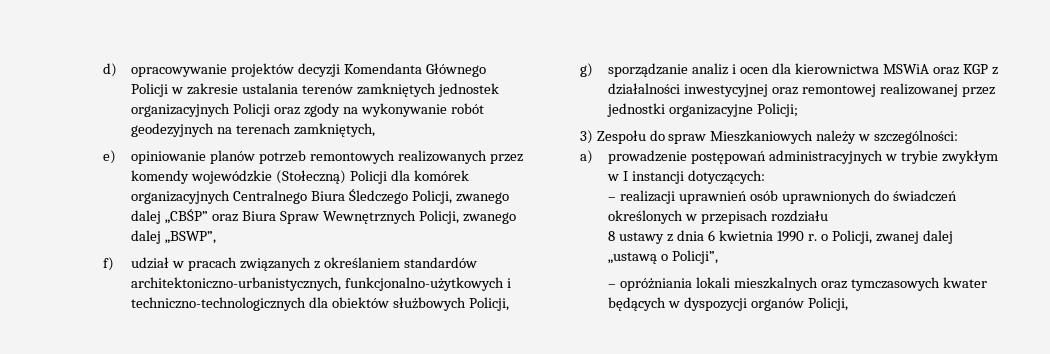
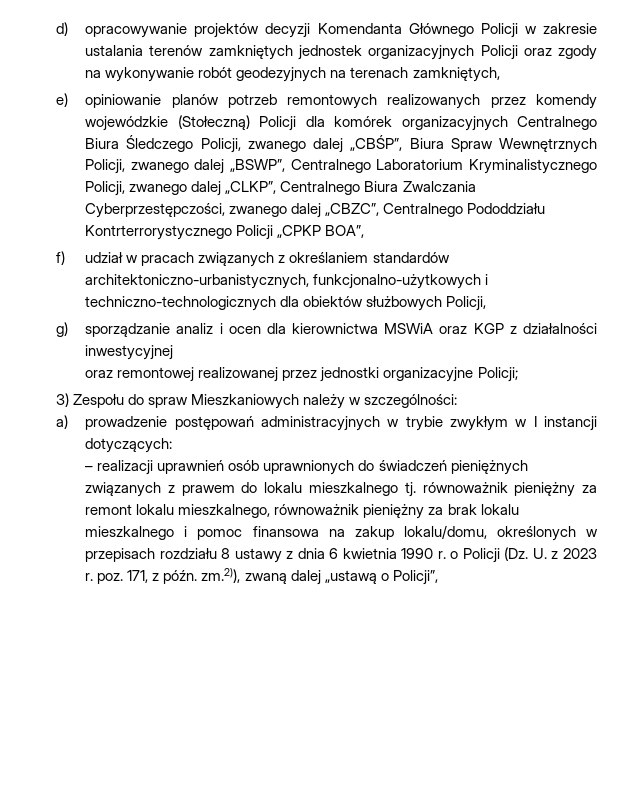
[165,209,239,224] „CBŚP” oraz -> [350,135,403,151] „CBŚP”,
(217, 237) none -> [290,159,597,174] [85,181,476,196] [85,203,546,218] [85,225,365,240] Centralnego Laboratorium Kryminalistycznego Policji, zwanego dalej „CLKP”, Centralnego Biura Zwalczania Cyberprzestępczości, zwanego dalej „CBZC”, Centralnego Pododdziału Kontrterrorystycznego Policji „CPKP BOA”,
(769, 90) none -> (174, 352) //
(957, 196) none -> [450,460,528,475] [85,482,597,497] [85,504,519,519] [85,525,487,540] pieniężnych związanych z prawem do lokalu mieszkalnego tj. równoważnik pieniężny za remont lokalu mieszkalnego, równoważnik pieniężny za brak lokalu mieszkalnego i pomoc finansowa na zakup lokalu/domu,
(829, 216) // -> (217, 553) none
[831,230,953,244] [608,250,719,264] [608,277,987,291] [608,297,849,311] Policji, zwanej dalej „ustawą o Policji”, // – opróżniania lokali mieszkalnych oraz tymczasowych kwater będących w dyspozycji organów Policji, -> [462,547,598,563] [85,568,438,585] Policji (Dz. U. z 2023 r. poz. 171, z późn. zm.2)), zwaną dalej „ustawą o Policji”,

